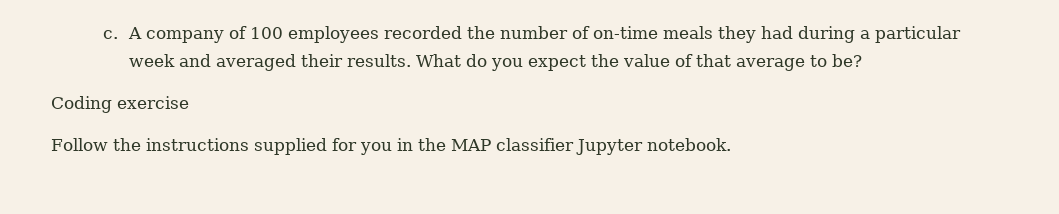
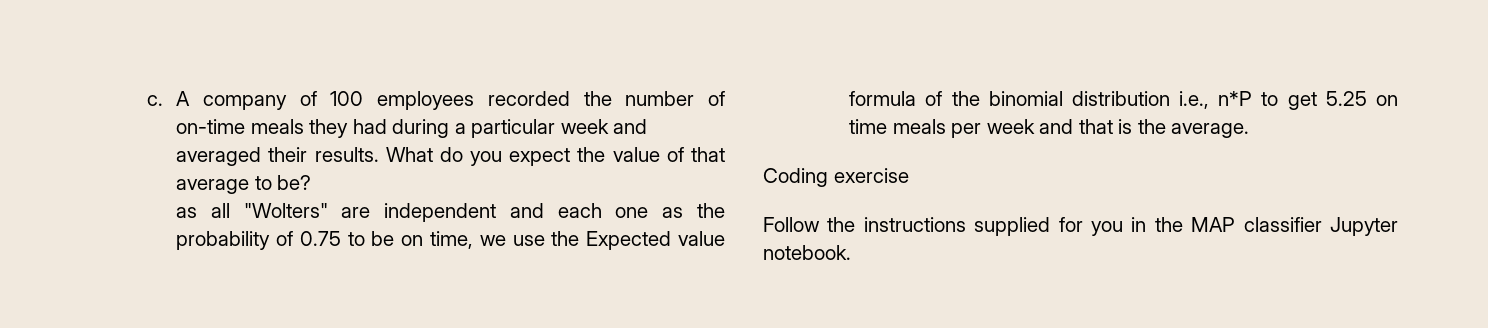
(863, 60) none -> [176,203,725,222] [176,231,726,250] [849,91,1398,110] [849,119,1250,138] // as all "Wolters" are independent and each one as the probability of 0.75 to be on time, we use the Expected value formula of the binomial distribution i.e., n*P to get 5.25 on time meals per week and that is the average.

